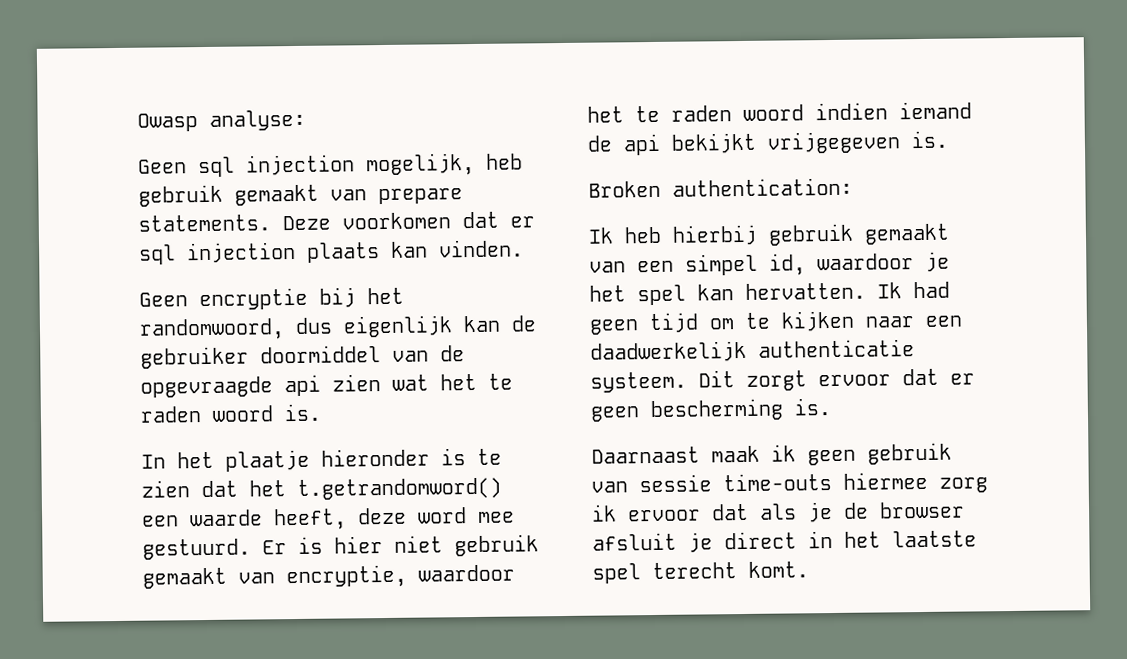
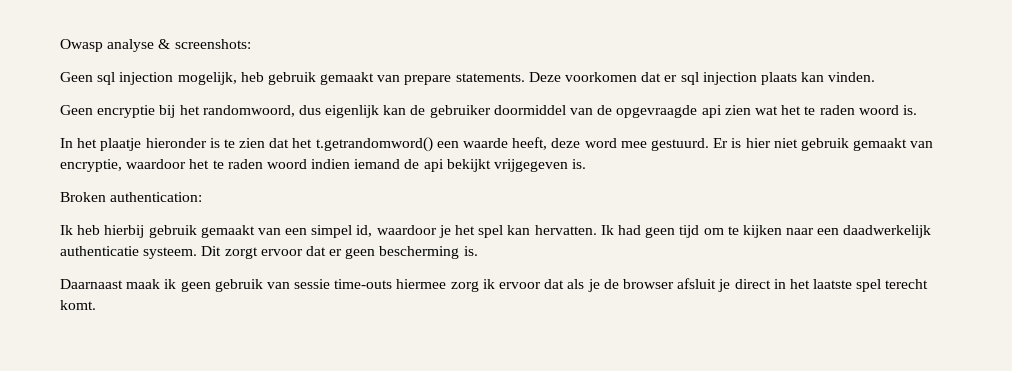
[209,109,306,131] analyse: -> [107,39,251,52] analyse & screenshots:

